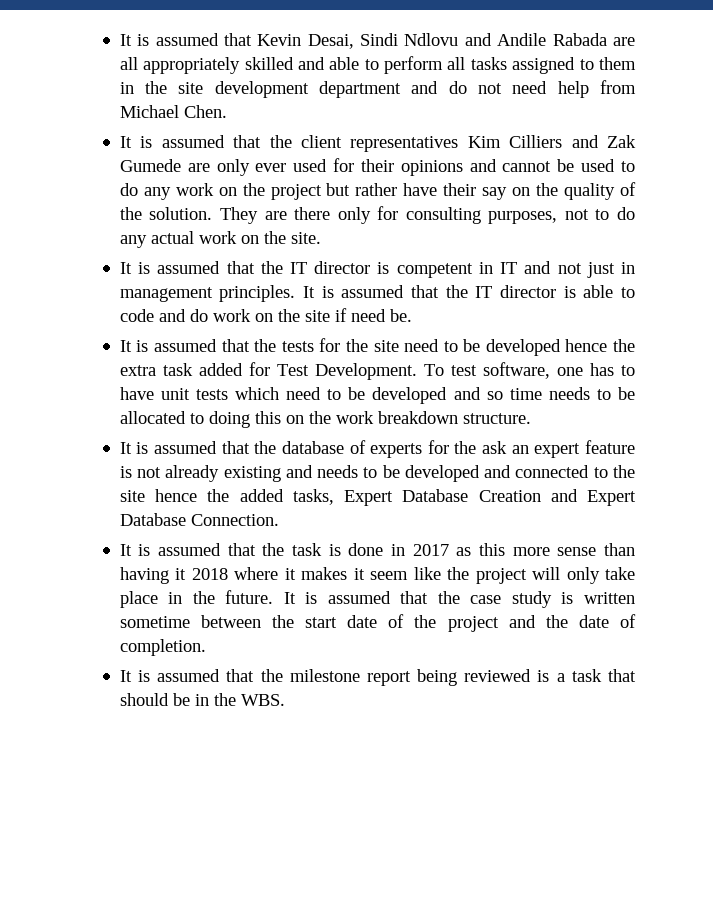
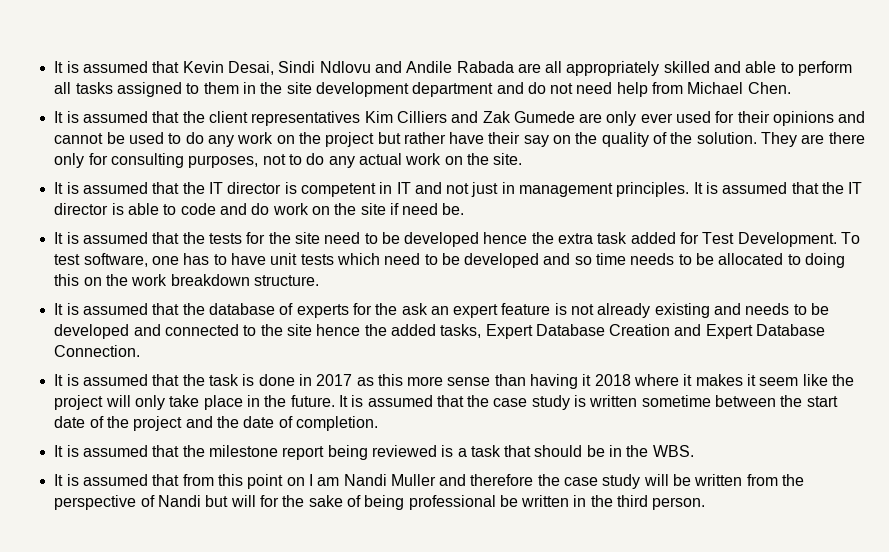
(285, 700) none -> [54,474,805,489] [54,495,706,510] // It is assumed that from this point on I am Nandi Muller and therefore the case study will be written from the perspective of Nandi but will for the sake of being professional be written in the third person.

